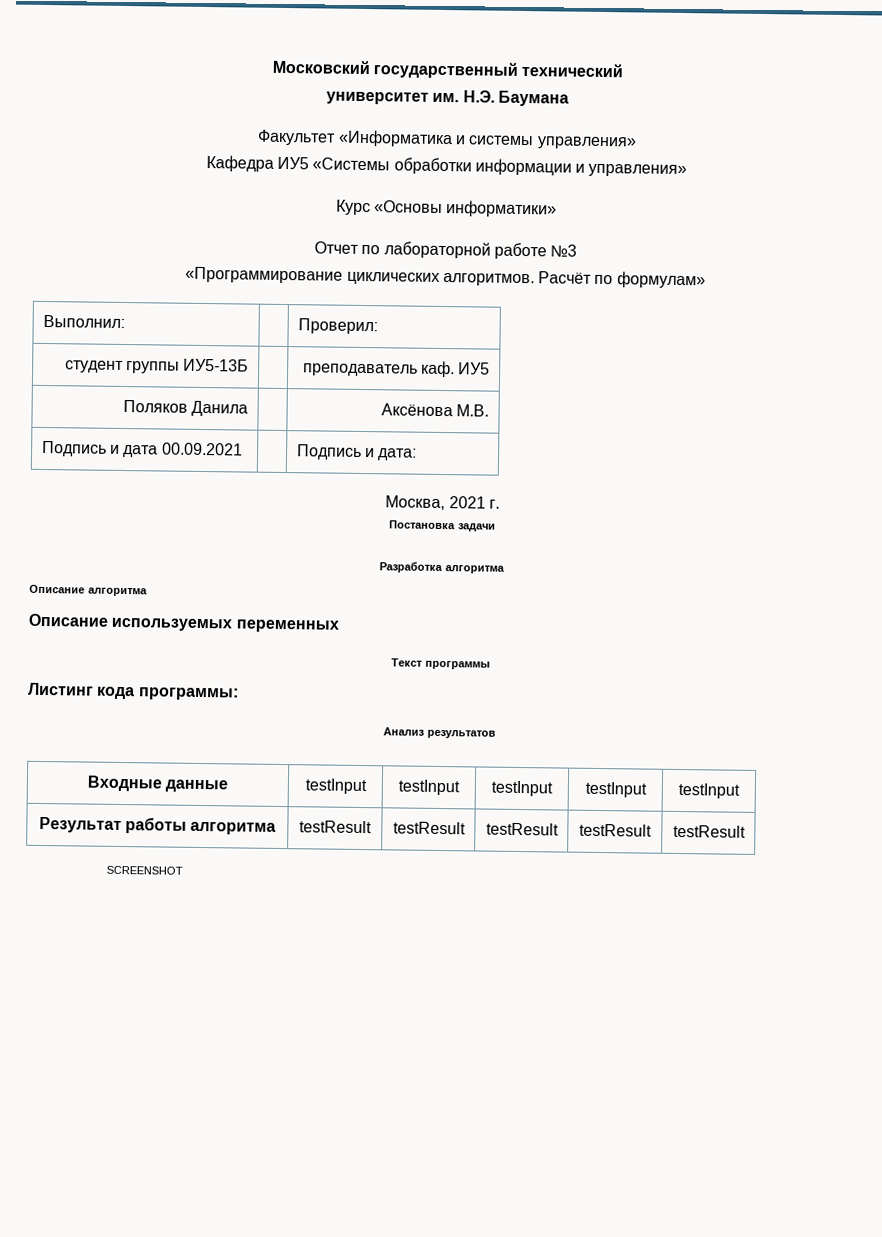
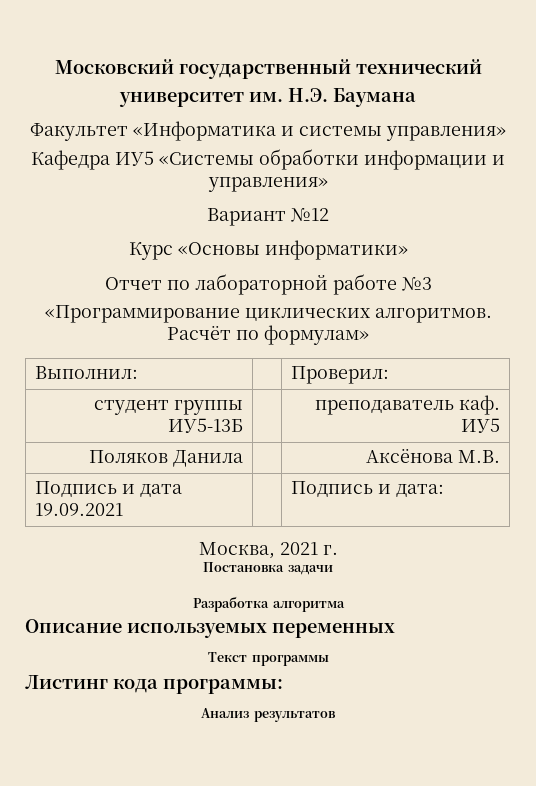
(688, 170) none -> [207,208,329,226] // Вариант №12
[161,442,243,456] 00.09.2021 -> [35,503,124,516] 19.09.2021
[29,584,149,597] // Описание алгоритма -> (345, 606) none
[86,775,229,793] [304,778,367,795] [397,779,460,796] [490,780,553,797] [584,781,647,798] [678,783,740,799] [38,816,277,835] [298,820,372,834] [392,821,466,835] [485,822,559,836] [579,823,652,837] [672,824,746,838] [106,865,184,875] // Входные данные | testInput | testInput | testInput | testInput | testInput // Результат работы алгоритма | testResult | testResult | testResult | testResult | testResult // SCREENSHOT -> (335, 716) none

